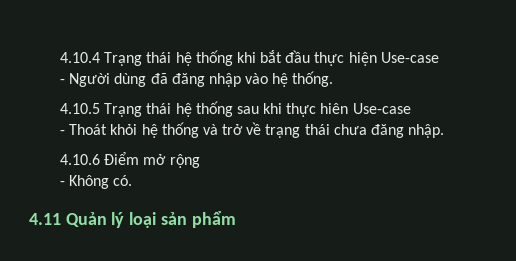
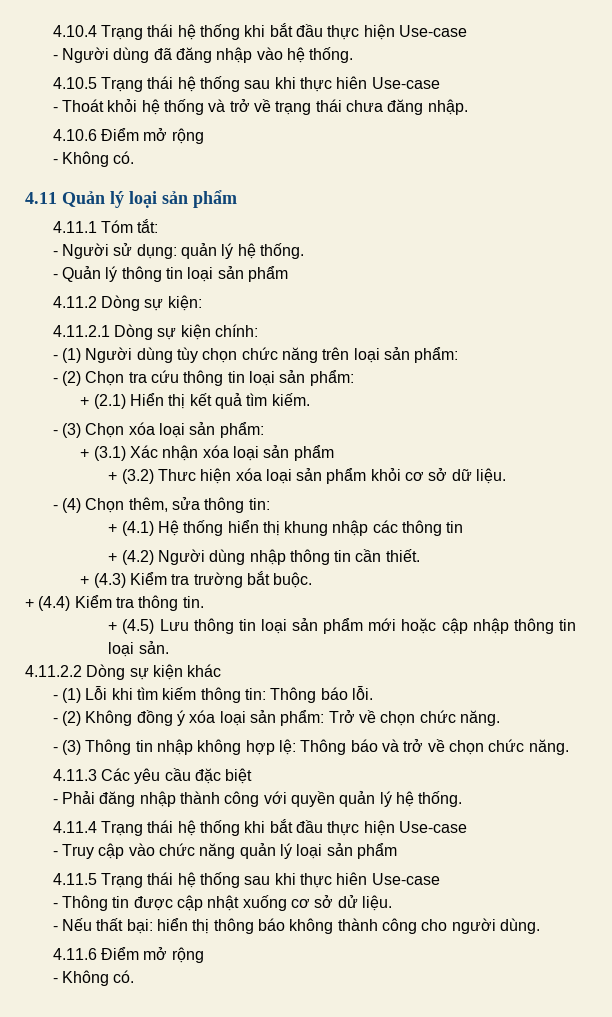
(236, 219) none -> [52,219,159,233] [52,243,304,259] [52,266,288,282] [52,295,202,311] [52,324,259,340] [52,347,459,363] [52,370,354,386] [80,393,310,409] [52,422,264,438] [80,445,334,461] [108,468,507,484] [52,497,270,513] [108,520,464,536] [108,549,420,565] [80,571,313,588] [25,595,204,611] [108,618,576,634] [108,641,169,657] [25,664,222,680] [52,686,373,703] [52,710,500,726] [52,739,569,755] [52,768,253,784] [52,791,463,807] [52,819,467,836] [52,843,397,859] [52,872,440,888] [52,895,392,911] [52,918,540,934] [52,947,204,963] [52,970,135,986] // 4.11.1 Tóm tắt: // - Người sử dụng: quản lý hệ thống. // - Quản lý thông tin loại sản phẩm // 4.11.2 Dòng sự kiện: // 4.11.2.1 Dòng sự kiện chính: // - (1) Người dùng tùy chọn chức năng trên loại sản phẩm: // - (2) Chọn tra cứu thông tin loại sản phẩm: // + (2.1) Hiển thị kết quả tìm kiếm. // - (3) Chọn xóa loại sản phẩm: // + (3.1) Xác nhận xóa loại sản phẩm // + (3.2) Thưc hiện xóa loại sản phẩm khỏi cơ sở dữ liệu. // - (4) Chọn thêm, sửa thông tin: // + (4.1) Hệ thống hiển thị khung nhập các thông tin // + (4.2) Người dùng nhập thông tin cần thiết. // + (4.3) Kiểm tra trường bắt buộc. // + (4.4) Kiểm tra thông tin. // + (4.5) Lưu thông tin loại sản phẩm mới hoặc cập nhập thông tin loại sản. // 4.11.2.2 Dòng sự kiện khác // - (1) Lỗi khi tìm kiếm thông tin: Thông báo lỗi. // - (2) Không đồng ý xóa loại sản phẩm: Trở về chọn chức năng. // - (3) Thông tin nhập không hợp lệ: Thông báo và trở về chọn chức năng. // 4.11.3 Các yêu cầu đặc biệt // - Phải đăng nhập thành công với quyền quản lý hệ thống. // 4.11.4 Trạng thái hệ thống khi bắt đầu thực hiện Use-case // - Truy cập vào chức năng quản lý loại sản phẩm // 4.11.5 Trạng thái hệ thống sau khi thực hiên Use-case // - Thông tin được cập nhật xuống cơ sở dử liệu. // - Nếu thất bại: hiển thị thông báo không thành công cho người dùng. // 4.11.6 Điểm mở rộng // - Không có.

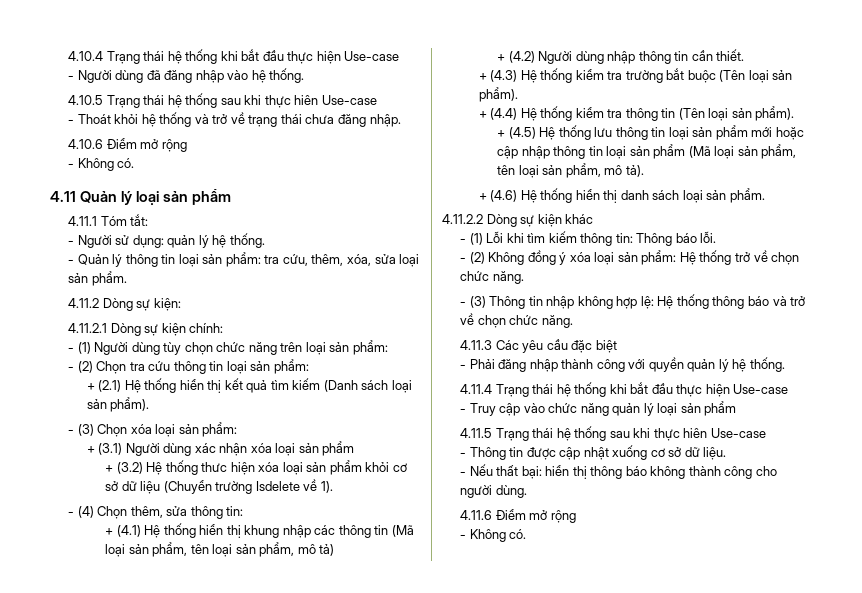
[247,266,288,282] phẩm -> [225,252,420,267] [68,271,127,286] phẩm: tra cứu, thêm, xóa, sửa loại sản phẩm.
[130,393,165,406] Hiển -> [124,378,204,393] Hệ thống hiển
[271,393,310,406] kiếm. -> [292,378,412,393] [86,397,150,412] kiếm (Danh sách loại sản phẩm).
[130,445,159,458] Xác -> [125,443,216,456] Người dùng xác
[157,469,196,481] Thưc -> [146,460,228,475] Hệ thống thưc
[476,468,507,484] liệu. -> [140,479,333,494] liệu (Chuyển trường Isdelete về 1).
(464, 527) none -> [391,525,414,537] [105,542,335,557] (Mã loại sản phẩm, tên loại sản phẩm, mô tả)
[130,571,313,588] [25,595,204,611] Kiểm tra trường bắt buộc. // + (4.4) Kiểm tra thông tin. -> [520,68,793,83] [478,87,518,102] [478,106,795,121] Hệ thống kiểm tra trường bắt buộc (Tên loại sản phẩm). // + (4.4) Hệ thống kiểm tra thông tin (Tên loại sản phẩm).
[159,619,189,631] Lưu -> [539,125,613,140] Hệ thống lưu
[138,641,169,654] sản. -> [629,144,797,159] [497,163,644,178] [478,188,765,203] sản phẩm (Mã loại sản phẩm, tên loại sản phẩm, mô tả). // + (4.6) Hệ thống hiển thị danh sách loại sản phẩm.
[328,710,355,723] Trở -> [679,250,750,265] Hệ thống trở
[300,739,347,755] Thông -> [657,294,745,309] Hệ thống thông
[337,895,358,908] dử -> [684,447,700,457] dữ

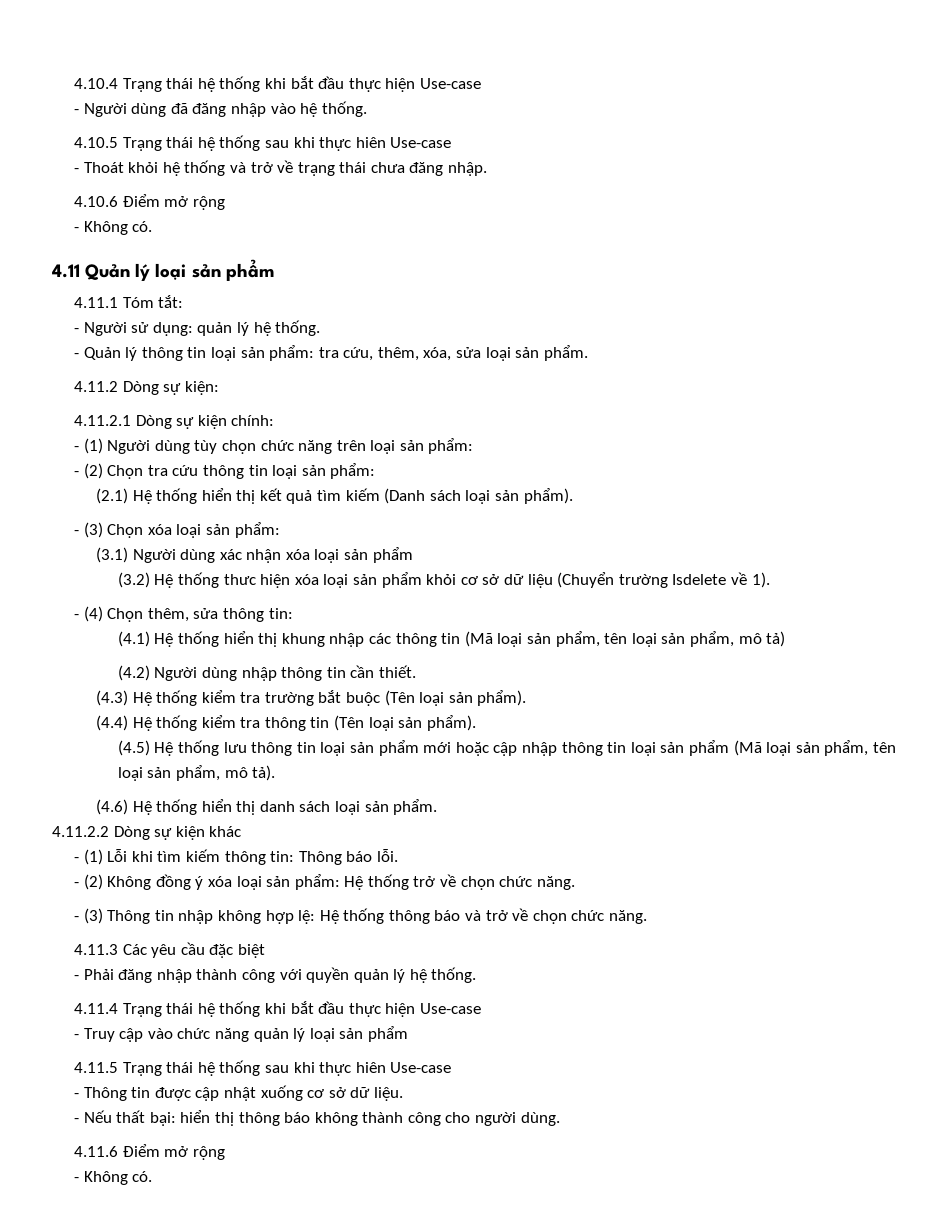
[86,383,95,390] + -> (376, 471) none
[86,446,95,453] + -> (280, 530) none
[105,465,114,472] + -> (413, 555) none
[105,528,114,535] + -> (293, 613) none
[497,54,506,61] + -> (786, 639) none
[478,73,487,80] + -> (417, 671) none
[478,111,487,118] + -> (527, 698) none
[497,130,506,137] + -> (476, 723) none
[478,193,487,200] + -> (276, 773) none

